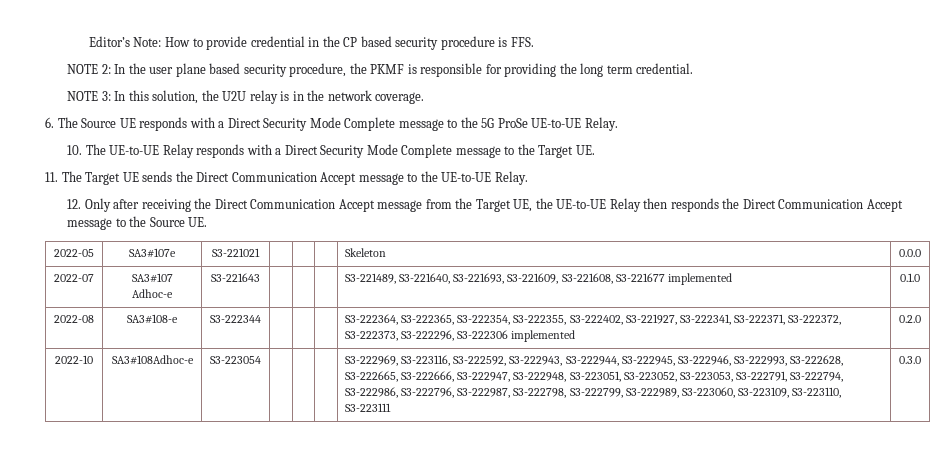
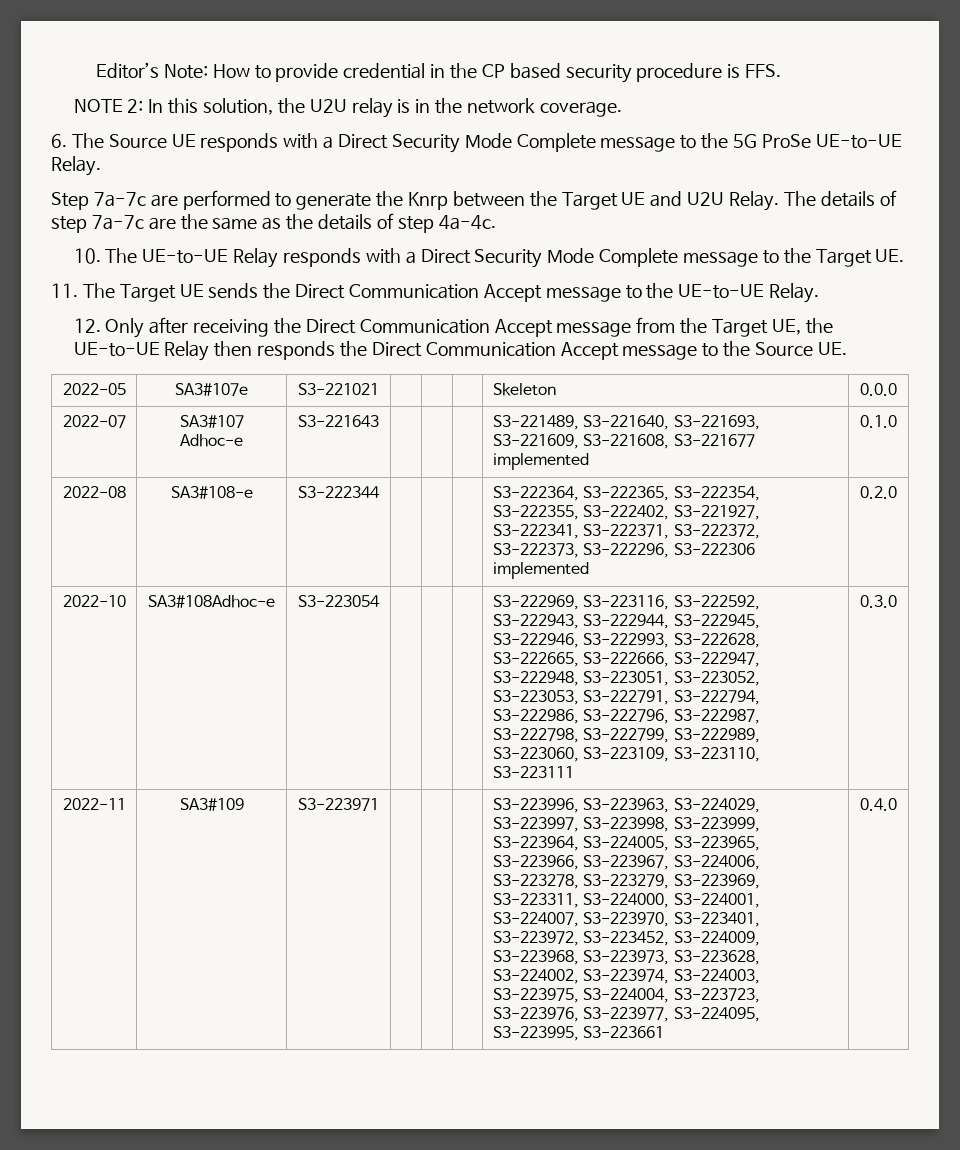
[128,63,694,77] [66,91,126,101] the user plane based security procedure, the PKMF is responsible for providing the long term credential. // NOTE 3: In -> (164, 106) none
(618, 124) none -> [51,190,897,211] [51,213,496,233] // Step 7a-7c are performed to generate the Knrp between the Target UE and U2U Relay. The details of step 7a-7c are the same as the details of step 4a-4c.
(921, 360) none -> [62,798,126,810] [179,798,244,811] [298,798,379,811] [492,798,760,813] [492,817,760,832] [492,836,760,851] [492,855,760,870] [492,874,760,889] [492,893,760,908] [492,912,760,927] [492,931,760,946] [492,950,760,965] [492,969,760,984] [492,988,760,1003] [492,1007,760,1022] [492,1026,665,1041] [860,798,897,811] // 2022-11 | SA3#109 | S3-223971 | | | | S3-223996, S3-223963, S3-224029, S3-223997, S3-223998, S3-223999, S3-223964, S3-224005, S3-223965, S3-223966, S3-223967, S3-224006, S3-223278, S3-223279, S3-223969, S3-223311, S3-224000, S3-224001, S3-224007, S3-223970, S3-223401, S3-223972, S3-223452, S3-224009, S3-223968, S3-223973, S3-223628, S3-224002, S3-223974, S3-224003, S3-223975, S3-224004, S3-223723, S3-223976, S3-223977, S3-224095, S3-223995, S3-223661 | 0.4.0

